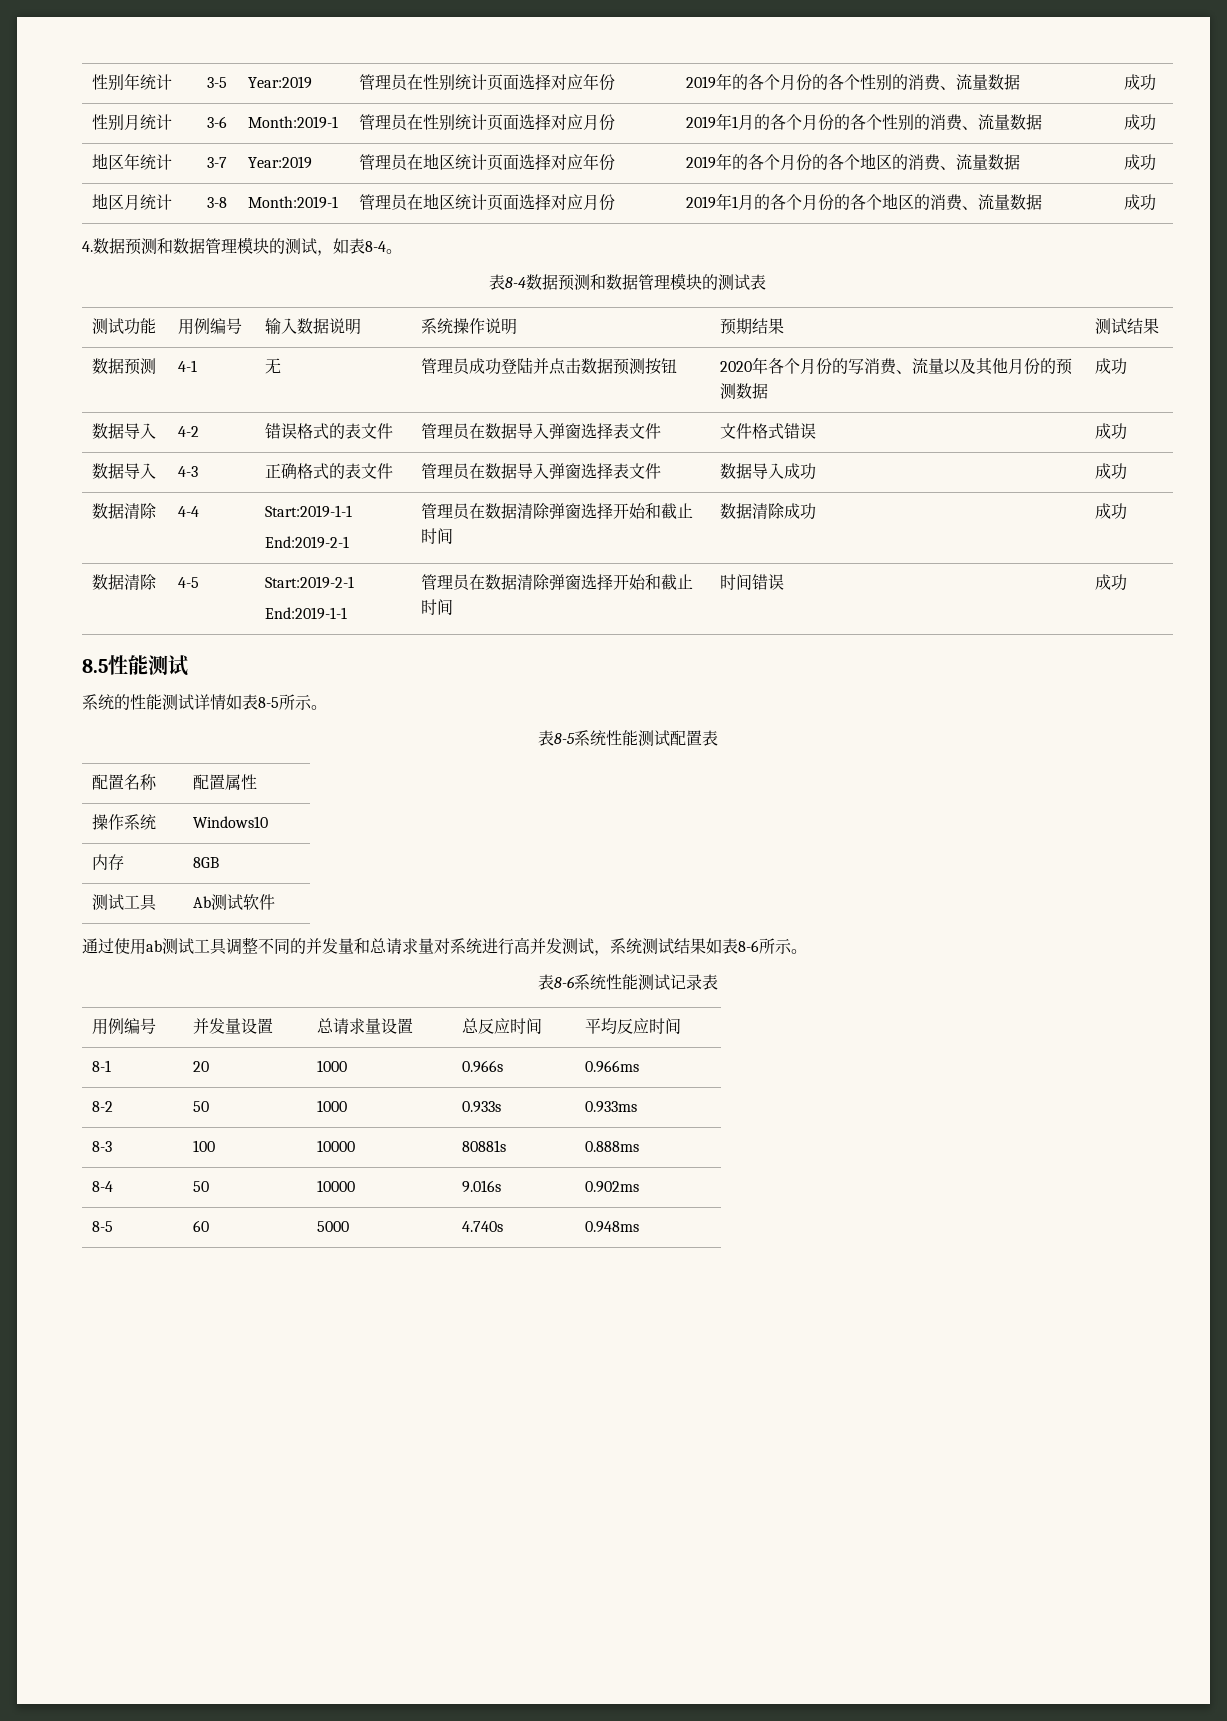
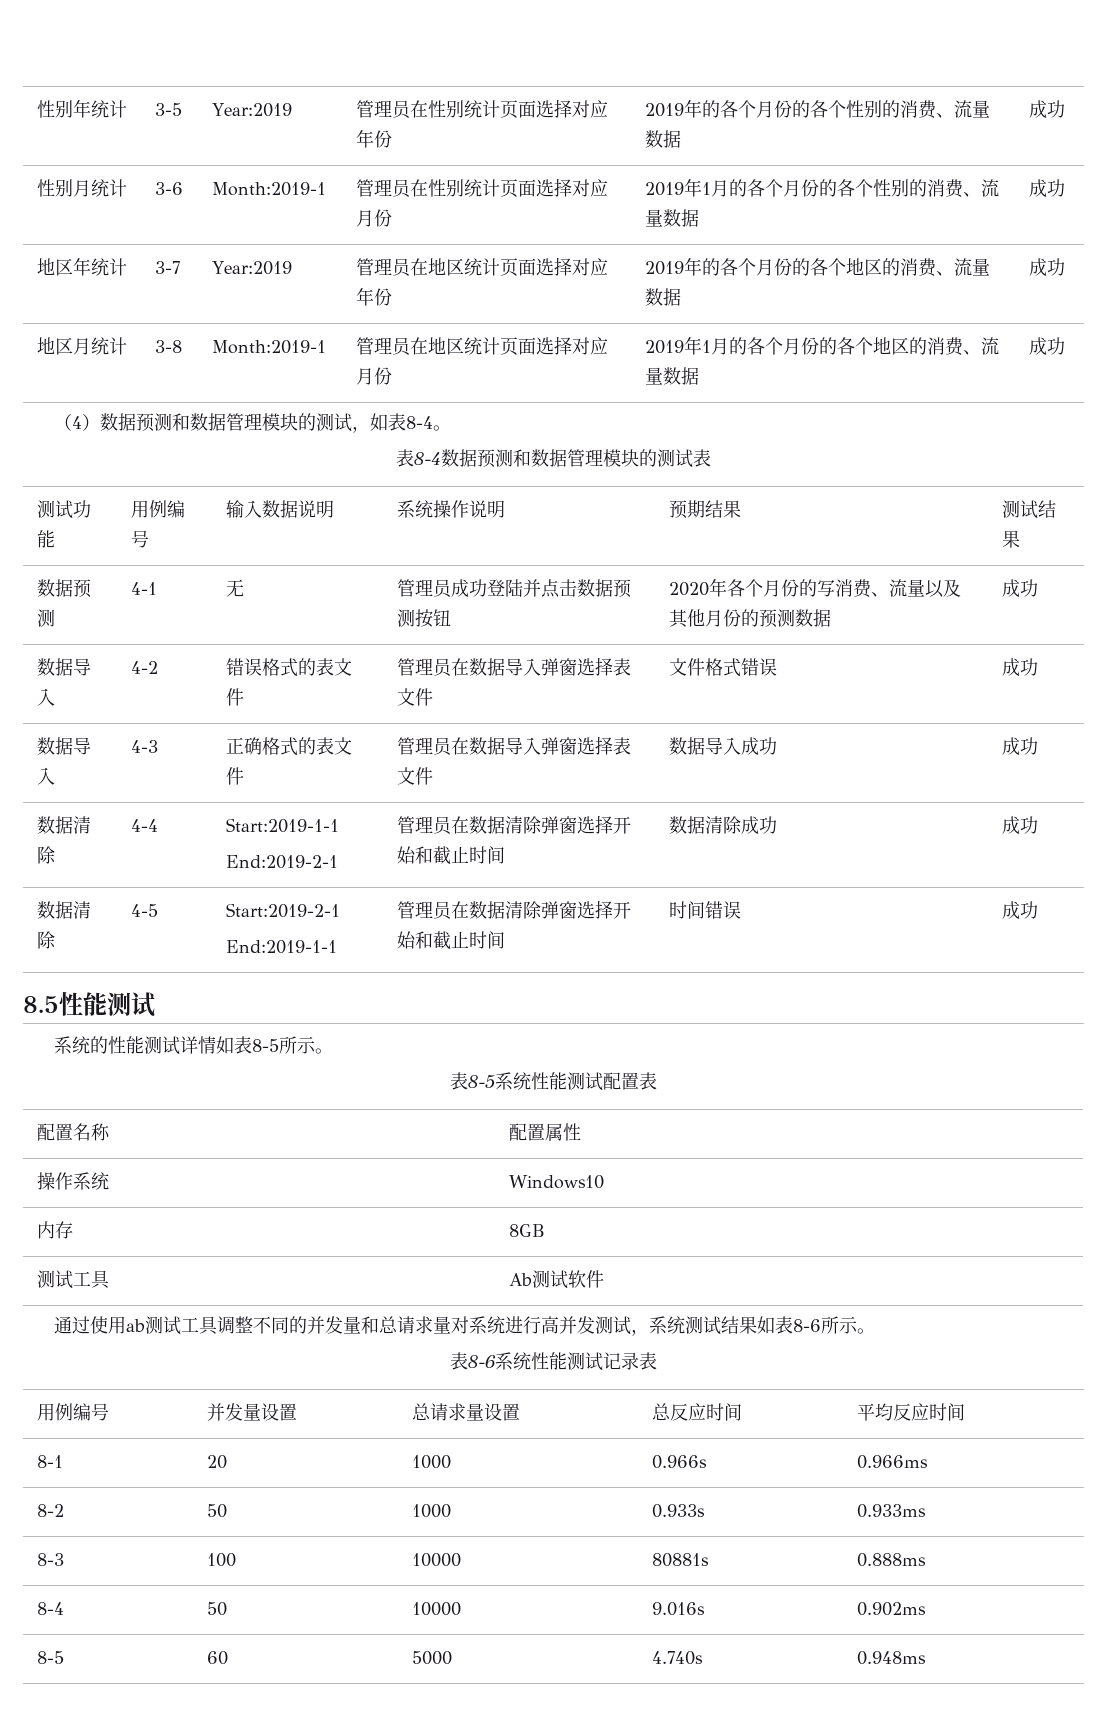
[82,241,93,252] 4. -> [53,414,100,431] （4）

